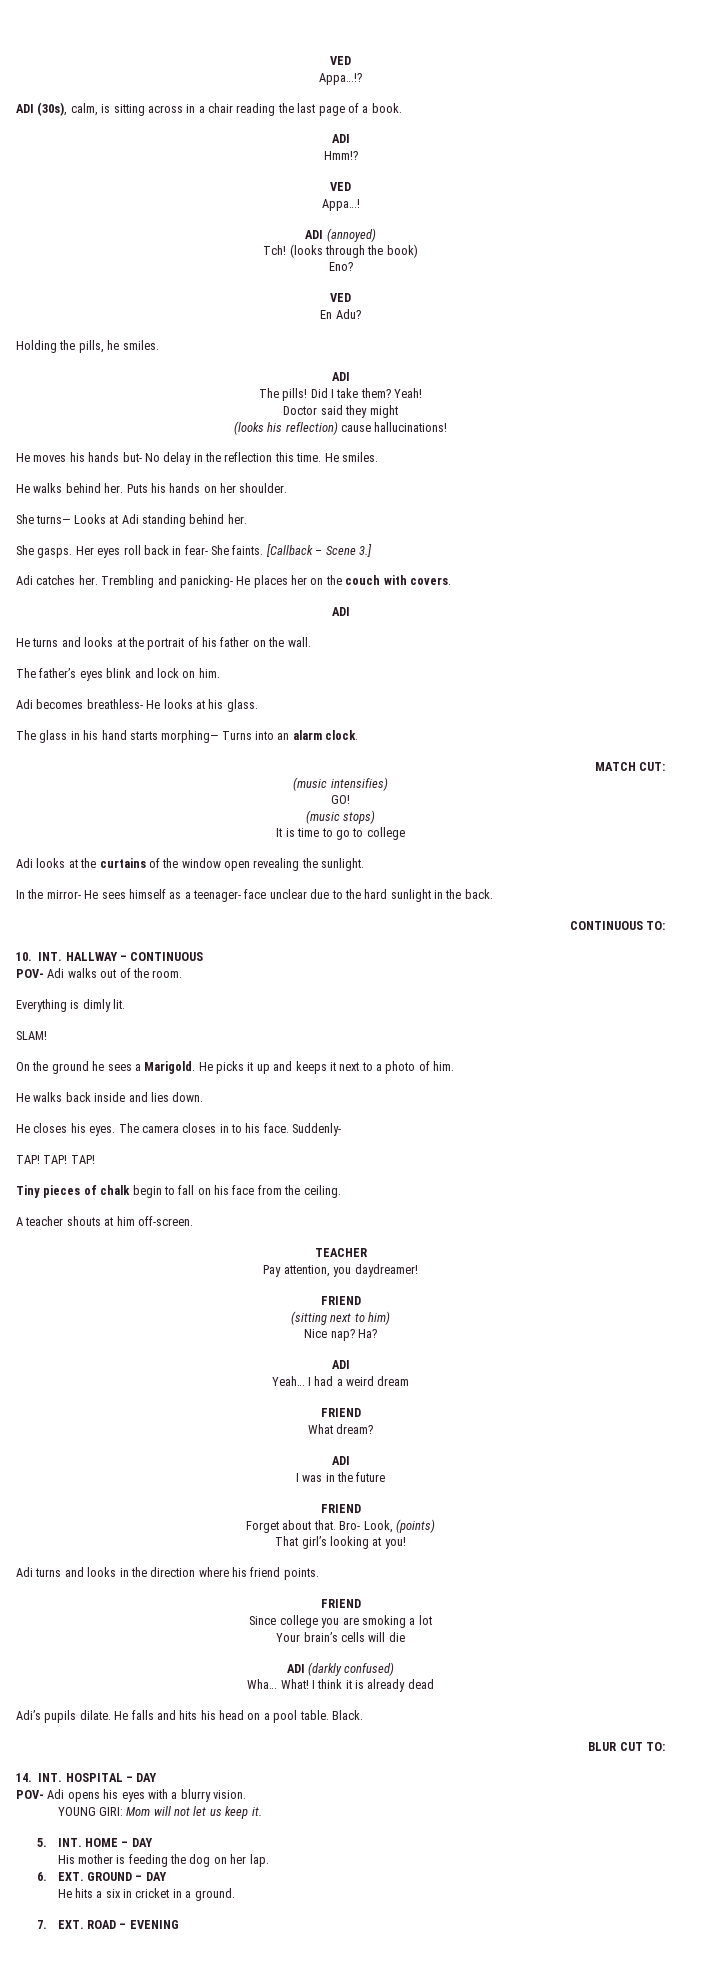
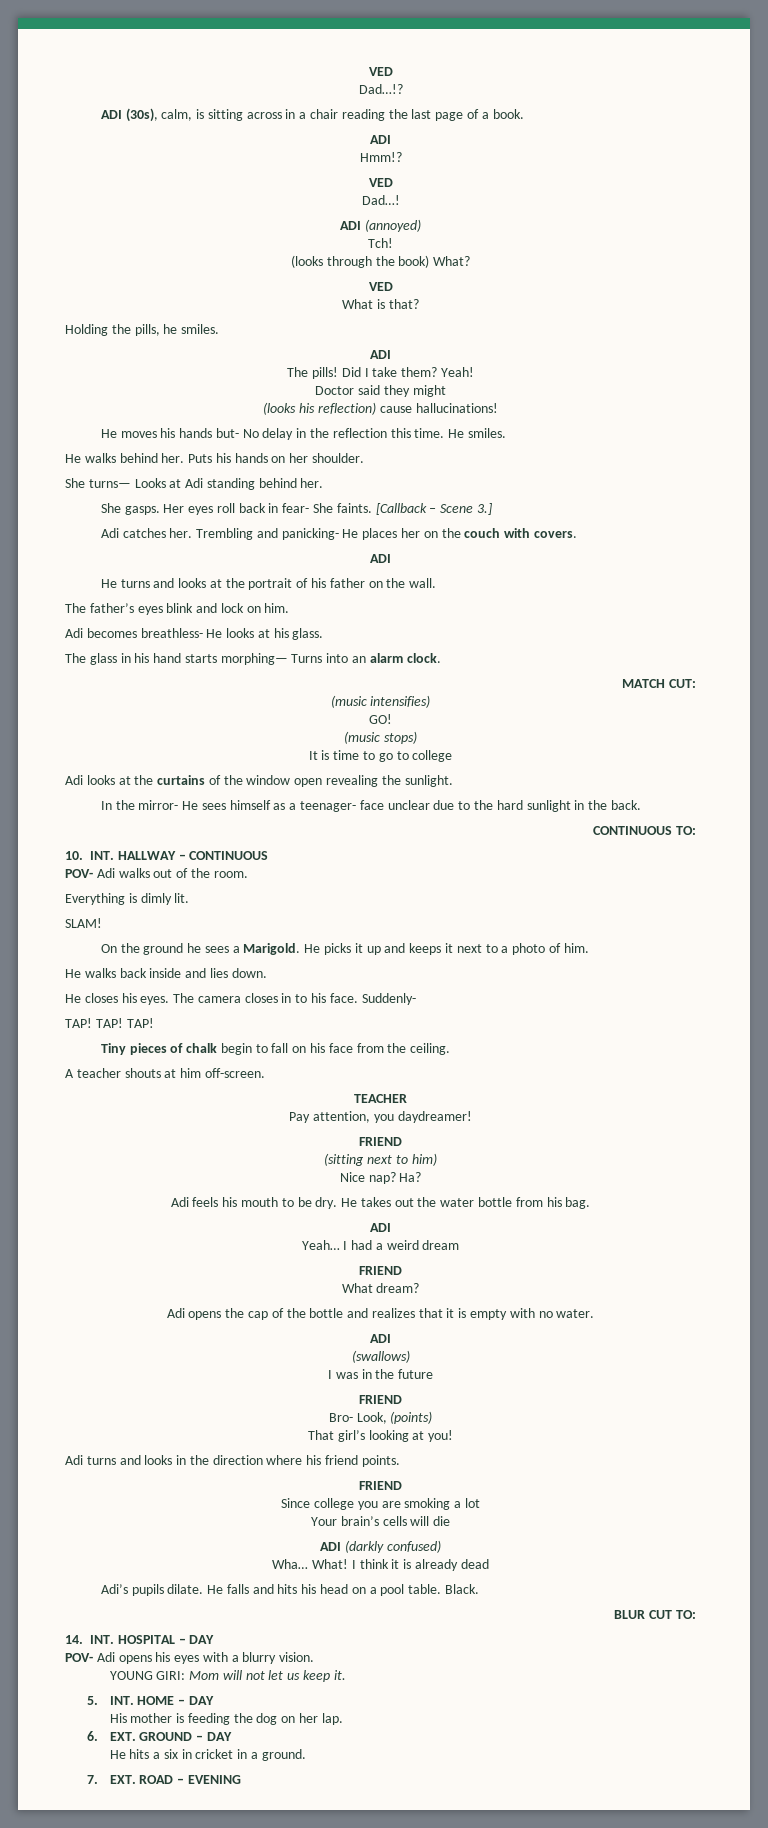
[330,56,351,65] [319,73,362,85] VED // Appa…!? -> [368,67,393,76] [358,84,403,94] VED // Dad…!?
[321,199,360,211] Appa…! -> [361,195,400,205] Dad…!
(287, 250) none -> (393, 243) //
[328,262,353,271] [330,293,351,302] [320,309,361,319] // Eno? // VED // En Adu? -> [433,256,471,266] [368,282,393,291] [342,299,419,309] What? // VED // What is that?
(377, 1333) none -> [170,1197,591,1209] // Adi feels his mouth to be dry. He takes out the water bottle from his bag.
[331,1456,350,1465] // ADI -> [166,1308,595,1320] [370,1334,391,1343] [351,1350,410,1363] // Adi opens the cap of the bottle and realizes that it is empty with no water. // ADI // (swallows)
[246,1520,336,1533] Forget about that. -> (402, 1399) none

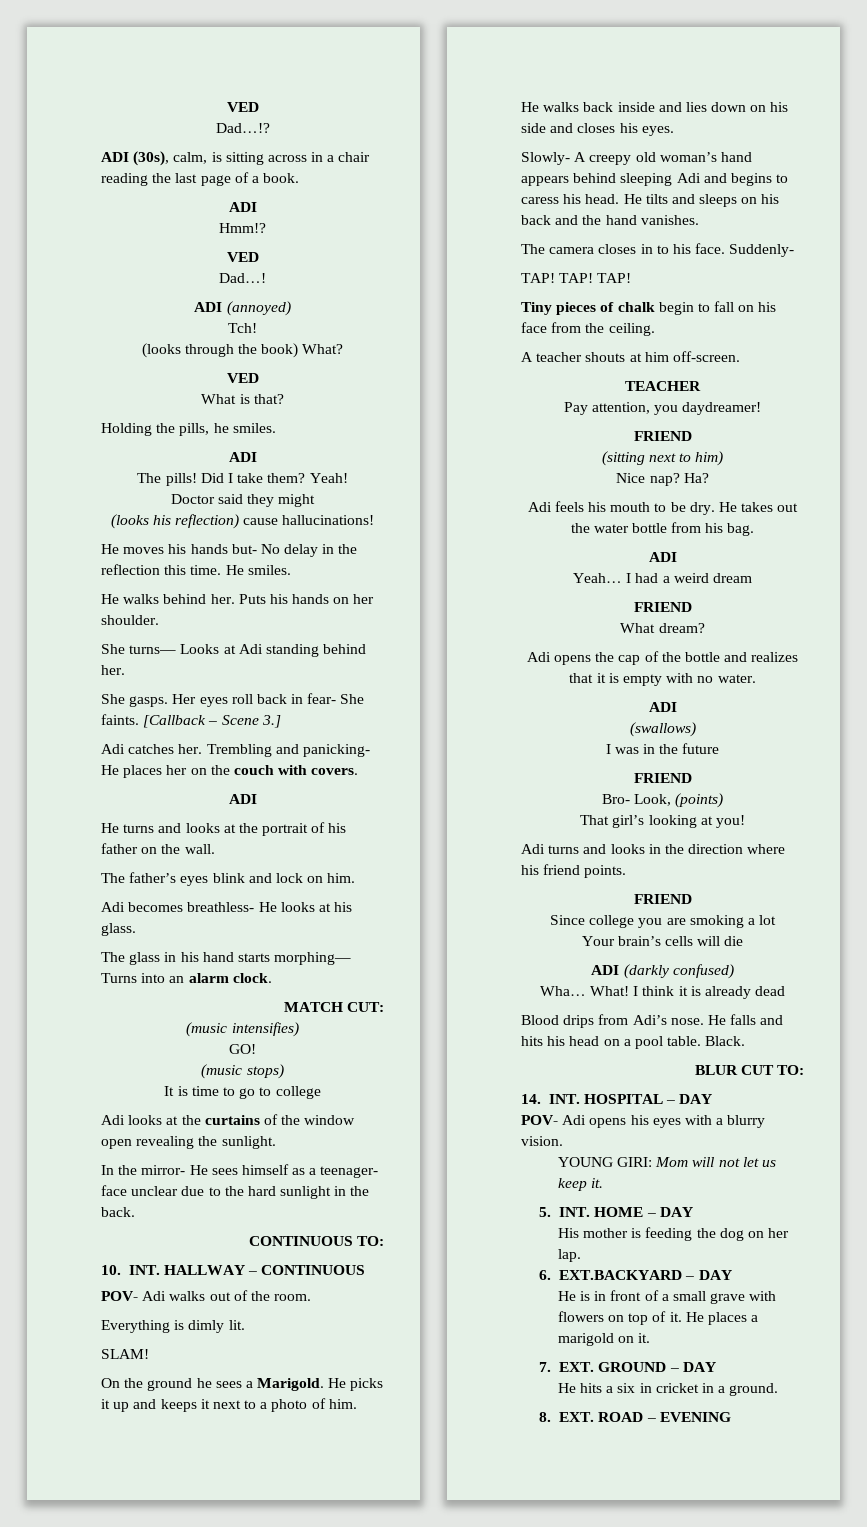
[231,968,267,978] [65,993,170,1005] down. // He closes his eyes. -> [711,102,789,112] [521,123,674,136] [521,152,752,165] [521,173,789,186] [521,194,780,207] [521,215,699,225] down on his side and closes his eyes. // Slowly- A creepy old woman’s hand appears behind sleeping Adi and begins to caress his head. He tilts and sleeps on his back and the hand vanishes. //
[100,1584,204,1596] Adi’s pupils dilate. -> [521,1014,704,1028] Blood drips from Adi’s nose.
(99, 1736) none -> [559,1270,732,1280] [557,1290,777,1304] [557,1311,759,1325] [557,1333,651,1346] [539,1362,552,1372] EXT.BACKYARD – DAY // He is in front of a small grave with flowers on top of it. He places a marigold on it. // 7.
[87,1775,99,1784] 7. -> [539,1412,552,1422] 8.

